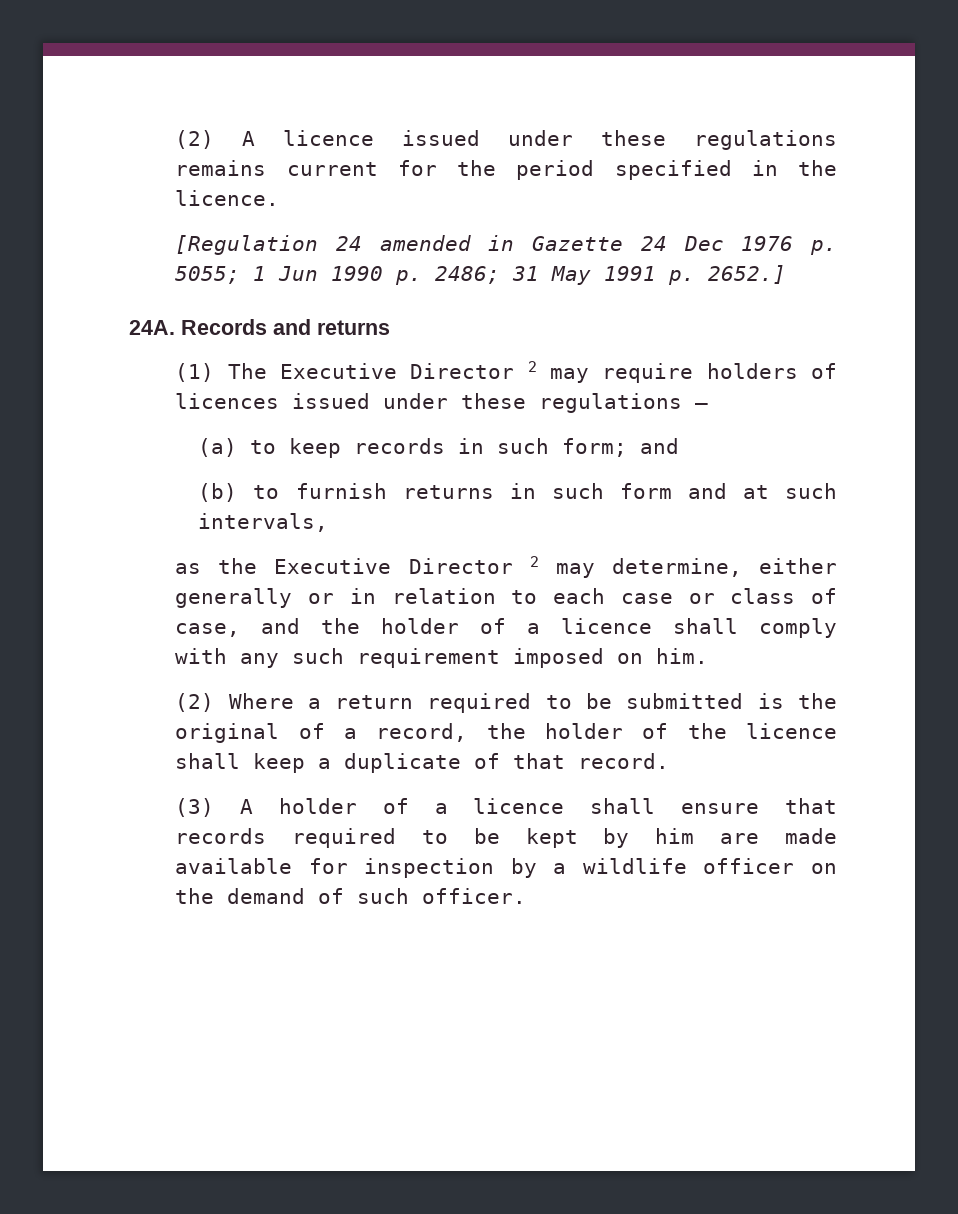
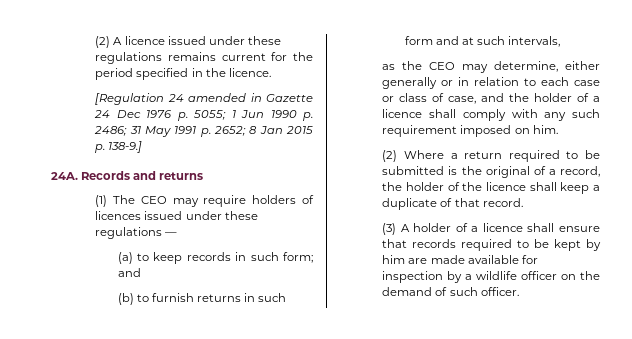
[708,265,787,284] 2652.] -> [214,126,314,136] [95,141,143,153] 2652; 8 Jan 2015 p. 138-9.]
[279,361,537,379] Executive Director 2 -> [140,196,167,204] CEO
[274,556,539,574] Executive Director 2 -> [429,62,456,70] CEO

